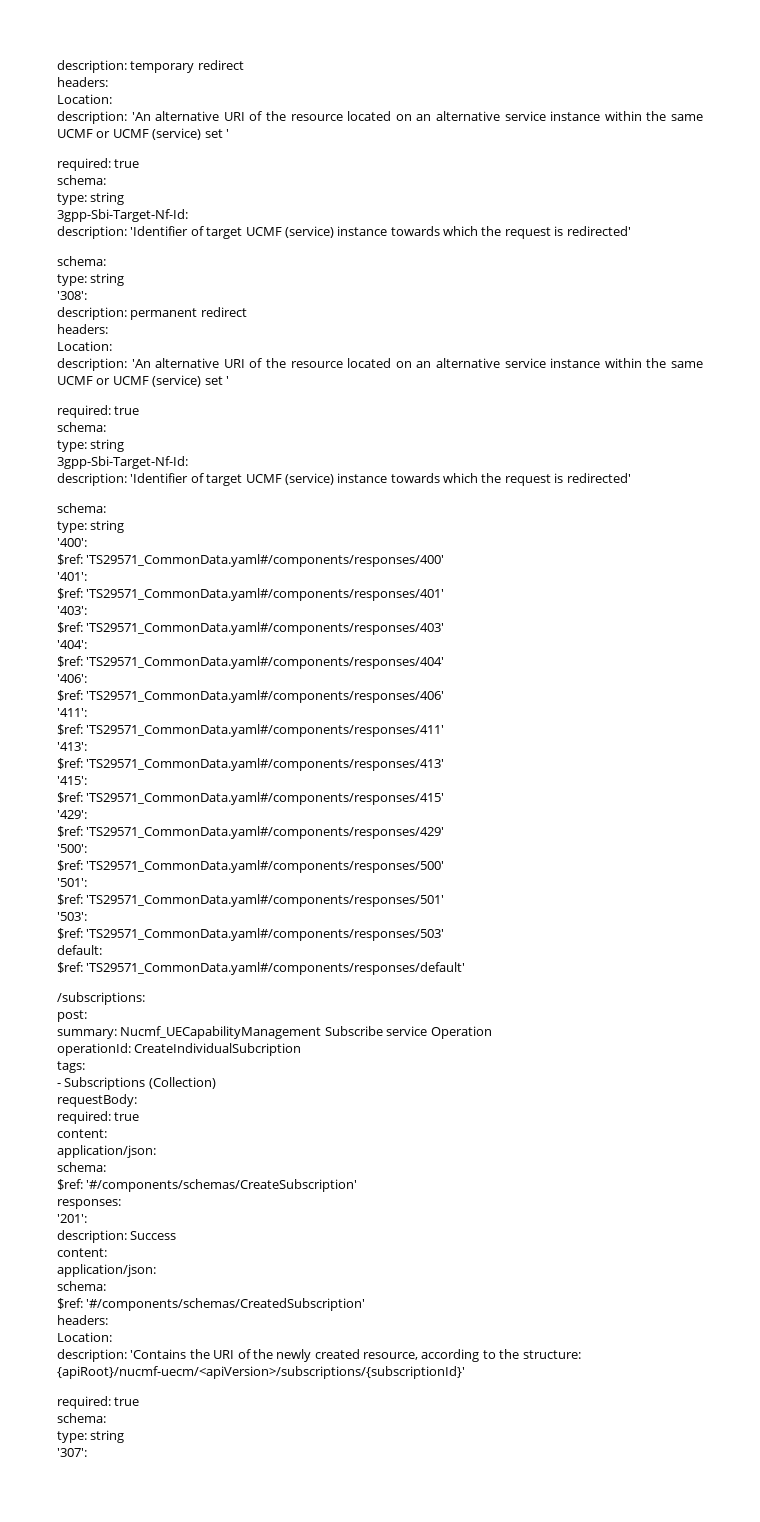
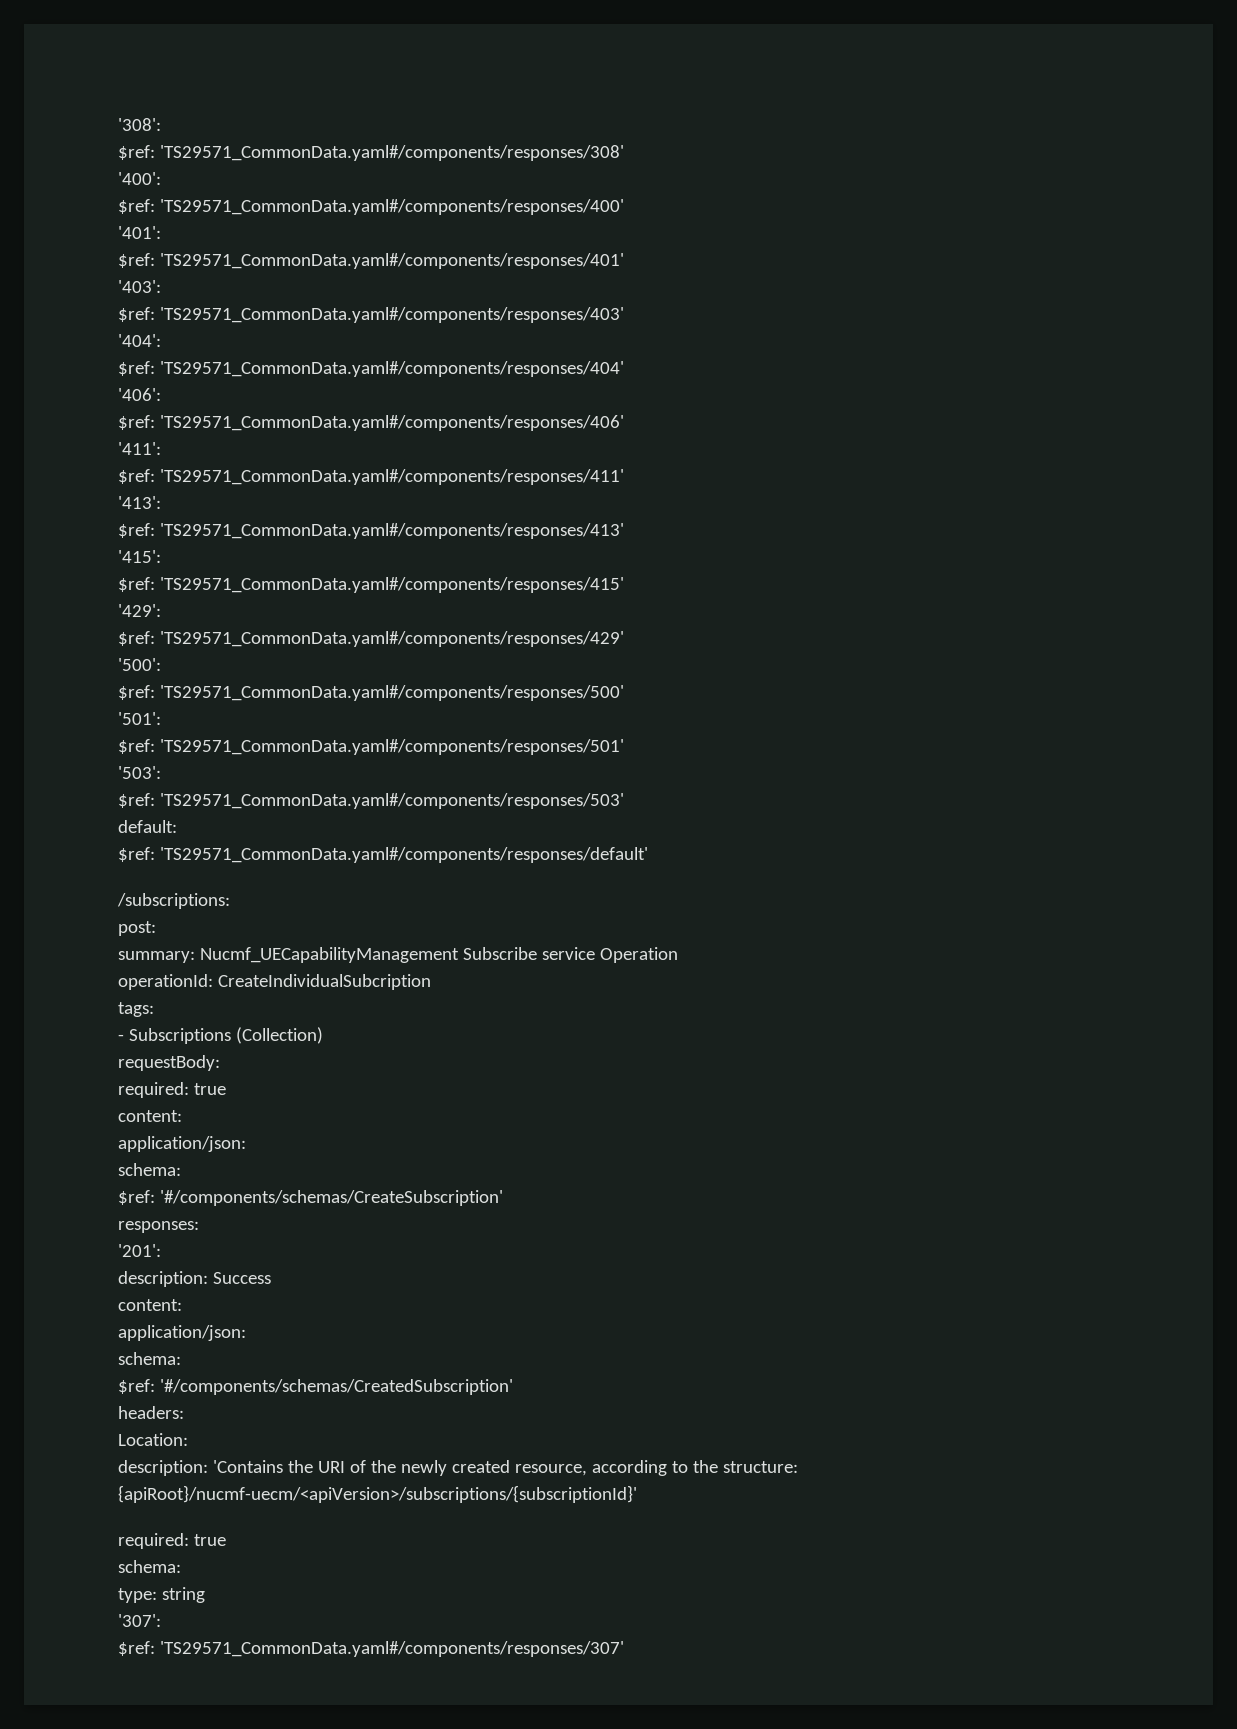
[57,60,244,73] [57,77,108,87] [57,94,112,104] [57,111,704,124] [57,128,229,140] [57,158,140,171] [57,175,106,185] [57,192,125,205] [57,209,188,222] [57,226,631,239] [57,256,106,266] [57,273,125,286] [57,291,87,300] [57,307,247,320] [57,324,108,334] [57,341,112,351] [57,358,704,371] [57,375,229,387] [57,405,140,418] [57,422,106,432] [57,439,125,452] [57,456,188,469] [57,473,631,486] [57,503,106,513] [57,520,125,533] description: temporary redirect // headers: // Location: // description: 'An alternative URI of the resource located on an alternative service instance within the same UCMF or UCMF (service) set ' // required: true // schema: // type: string // 3gpp-Sbi-Target-Nf-Id: // description: 'Identifier of target UCMF (service) instance towards which the request is redirected' // schema: // type: string // '308': // description: permanent redirect // headers: // Location: // description: 'An alternative URI of the resource located on an alternative service instance within the same UCMF or UCMF (service) set ' // required: true // schema: // type: string // 3gpp-Sbi-Target-Nf-Id: // description: 'Identifier of target UCMF (service) instance towards which the request is redirected' // schema: // type: string -> [118,118,161,131] [118,145,624,161] '308': // $ref: 'TS29571_CommonData.yaml#/components/responses/308'
(87, 1452) none -> [118,1641,624,1657] // $ref: 'TS29571_CommonData.yaml#/components/responses/307'

